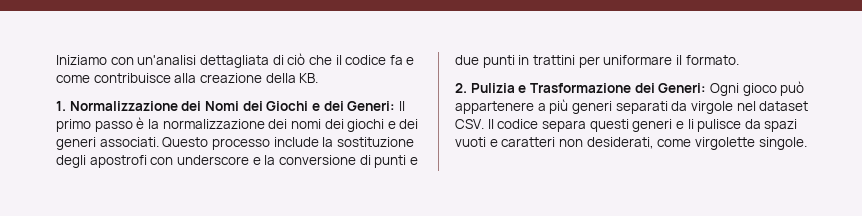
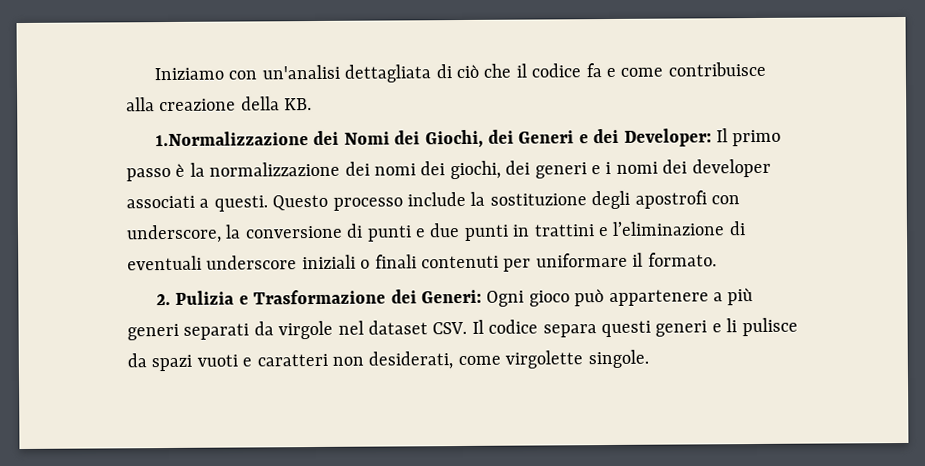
[56,101,178,111] 1. Normalizzazione -> [154,131,309,147] 1.Normalizzazione
[266,101,396,111] Giochi e dei Generi: -> [424,128,712,149] Giochi, dei Generi e dei Developer:
[347,119,419,132] [56,137,159,150] giochi e dei generi associati. -> [449,158,771,180] [126,195,268,212] giochi, dei generi e i nomi dei developer associati a questi.
[176,155,261,165] underscore e -> [126,224,222,244] underscore,
(575, 60) none -> [597,221,746,237] [127,254,499,271] e l’eliminazione di eventuali underscore iniziali o finali contenuti

